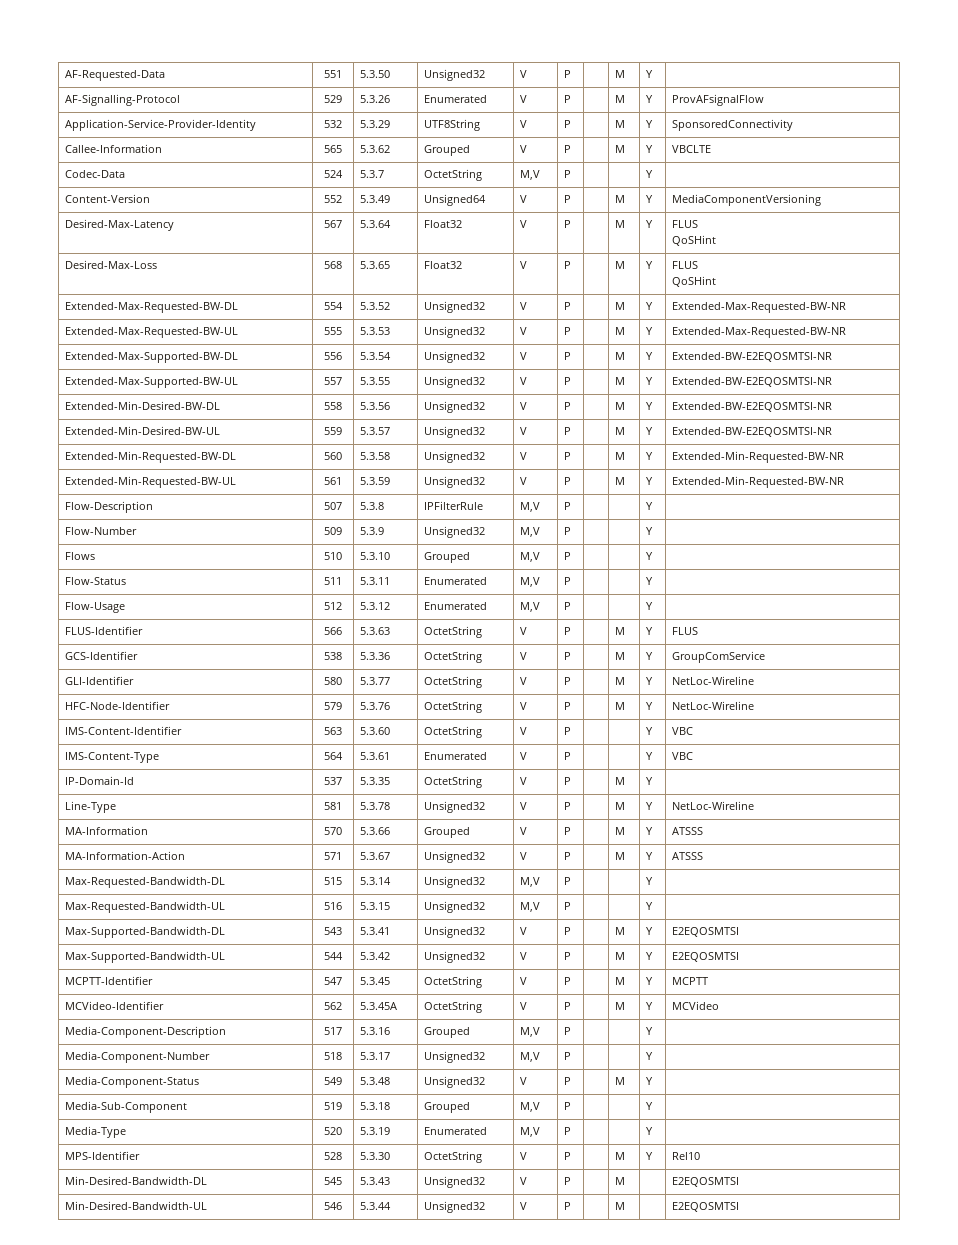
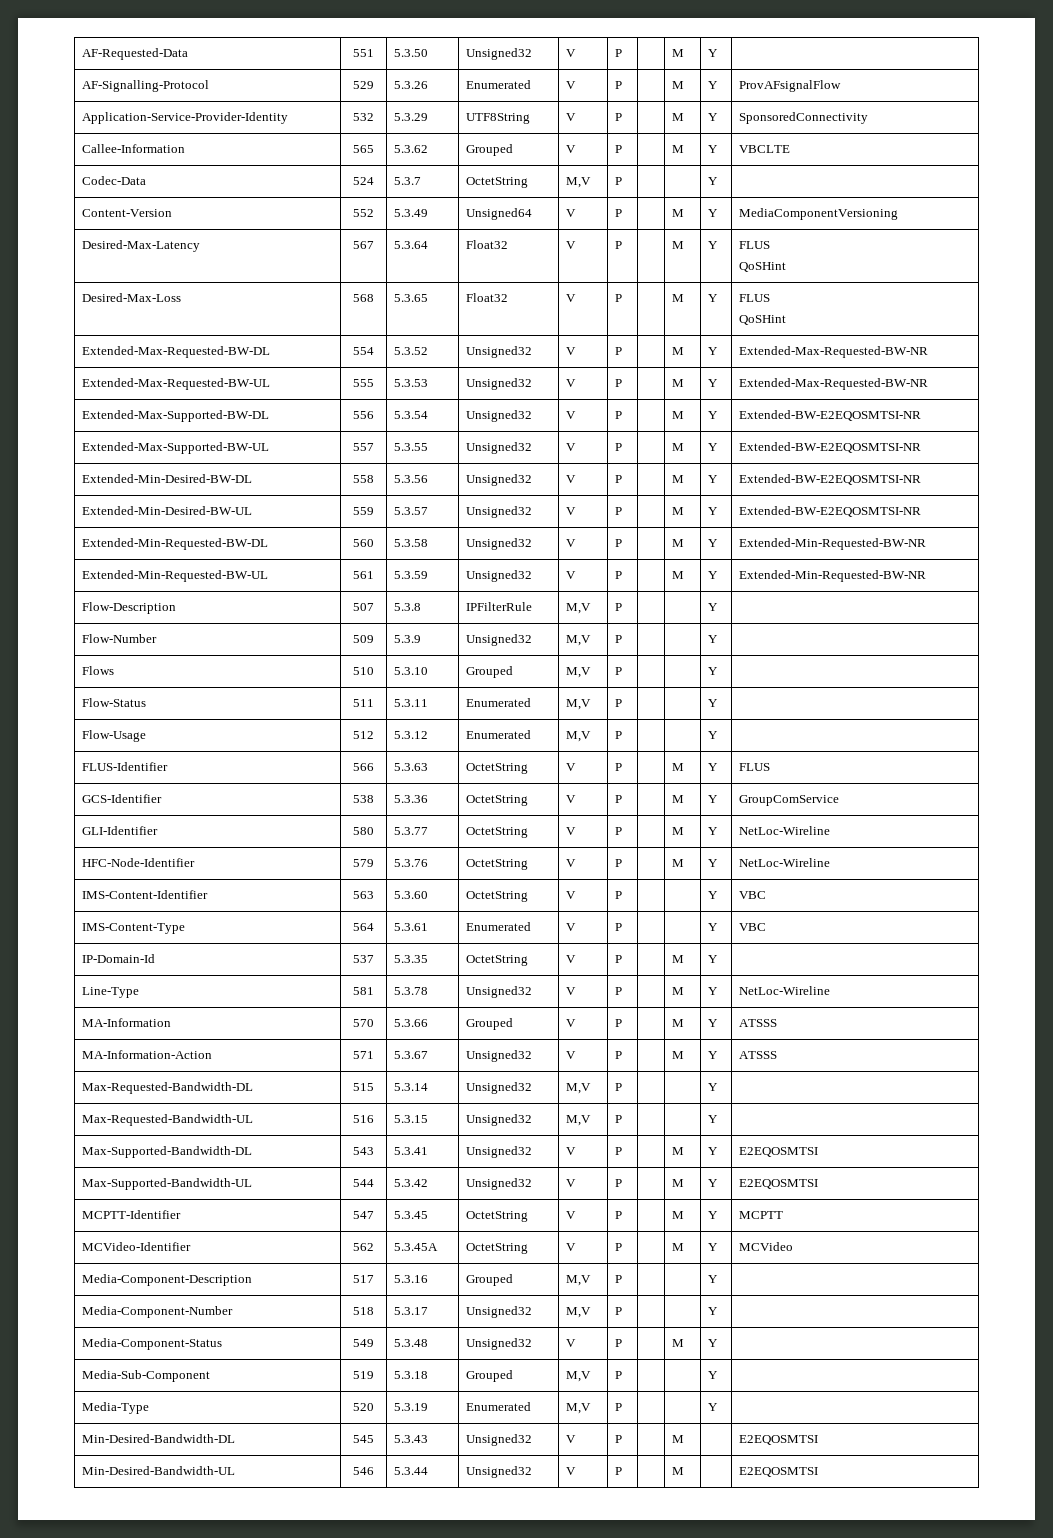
[64,1151,140,1160] [324,1152,342,1160] [359,1152,390,1160] [423,1151,482,1163] [519,1152,527,1160] [563,1152,571,1160] [614,1152,625,1160] [645,1152,653,1160] [671,1152,700,1160] // MPS-Identifier | 528 | 5.3.30 | OctetString | V | P | | M | Y | Rel10 -> (719, 1407) none

